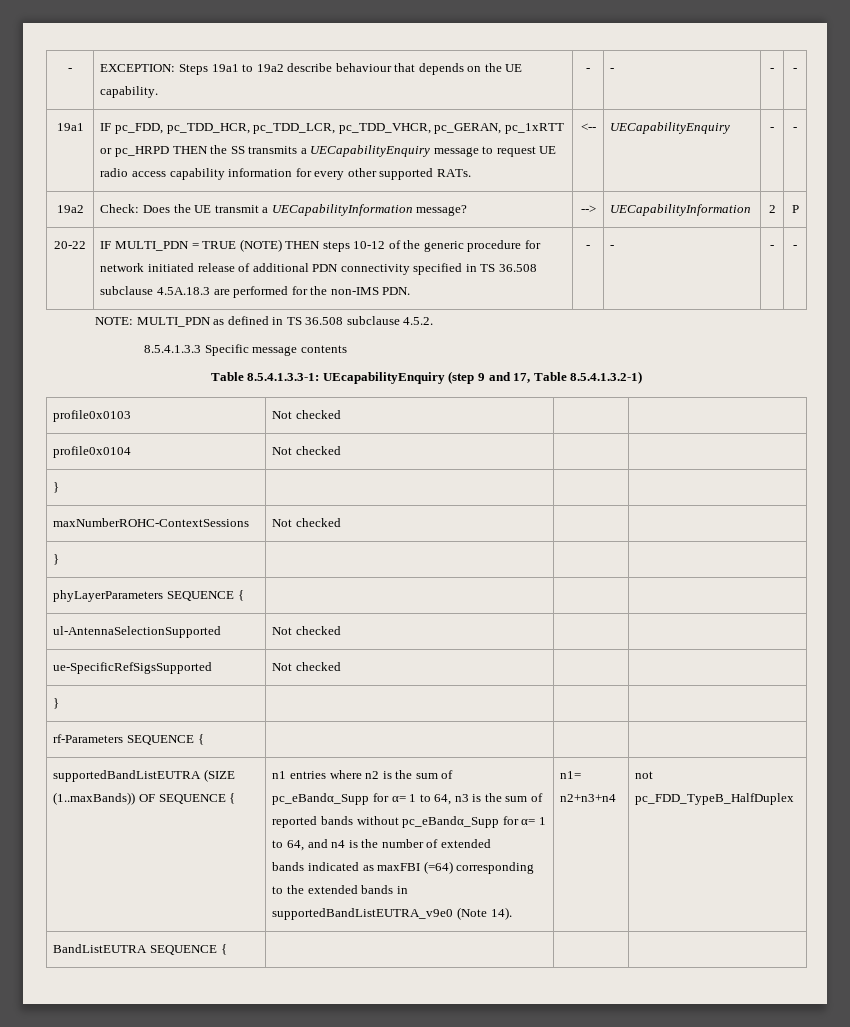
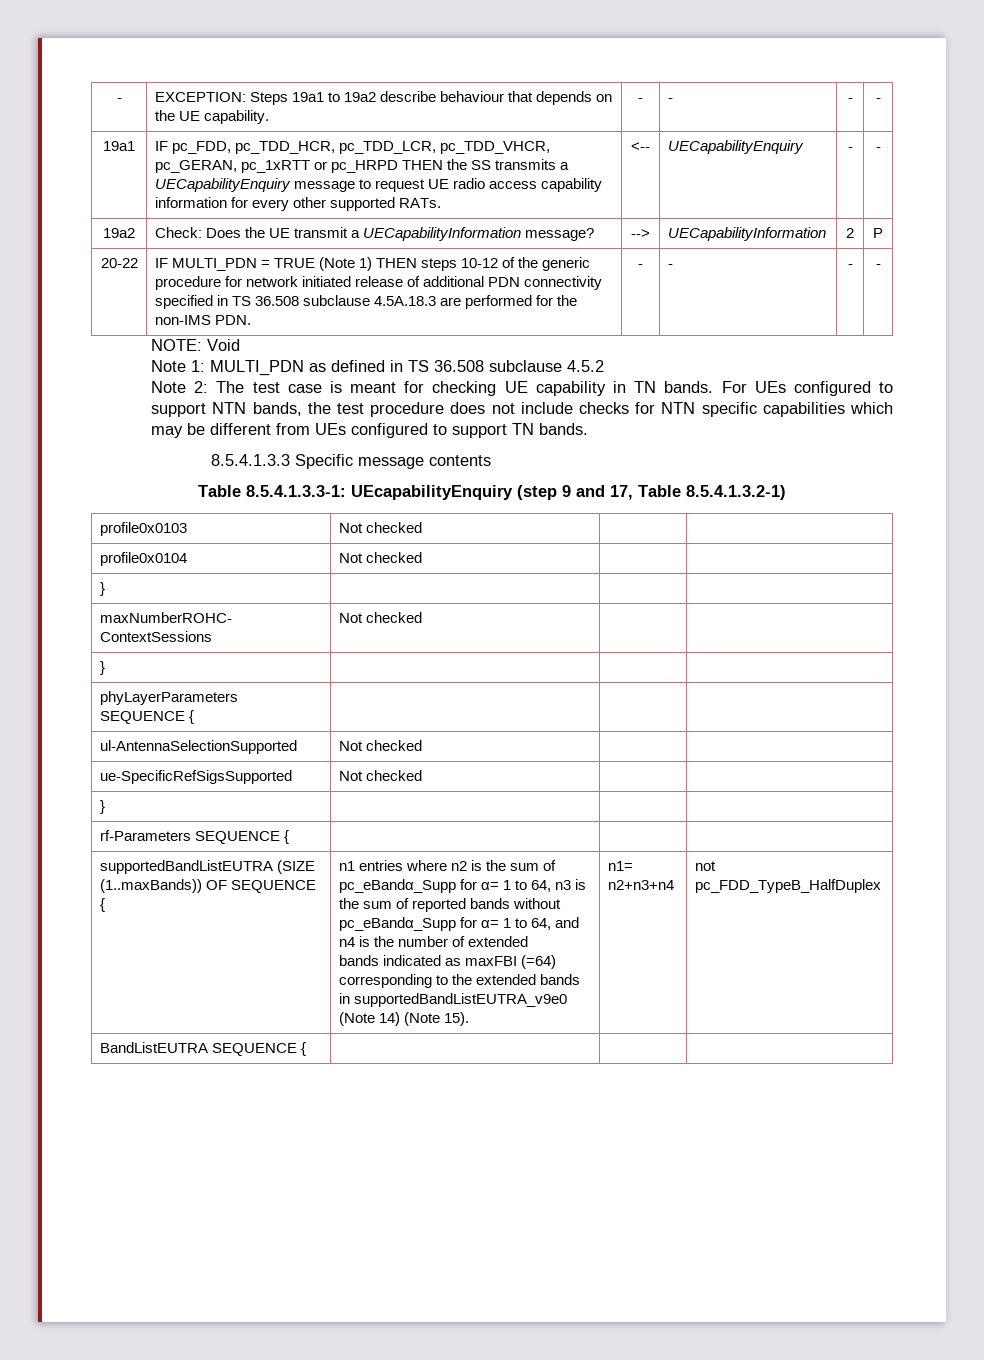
[239,239,282,252] (NOTE) -> [319,257,373,271] (Note 1)
(134, 321) none -> [207,339,241,351] [151,360,206,372] Void // Note 1:
[403,317,434,325] 4.5.2. -> [567,360,605,372] [151,381,893,396] [151,402,894,417] [151,423,589,438] 4.5.2 // Note 2: The test case is meant for checking UE capability in TN bands. For UEs configured to support NTN bands, the test procedure does not include checks for NTN specific capabilities which may be different from UEs configured to support TN bands.
[490,907,512,920] 14). -> [378,1012,470,1026] 14) (Note 15).

